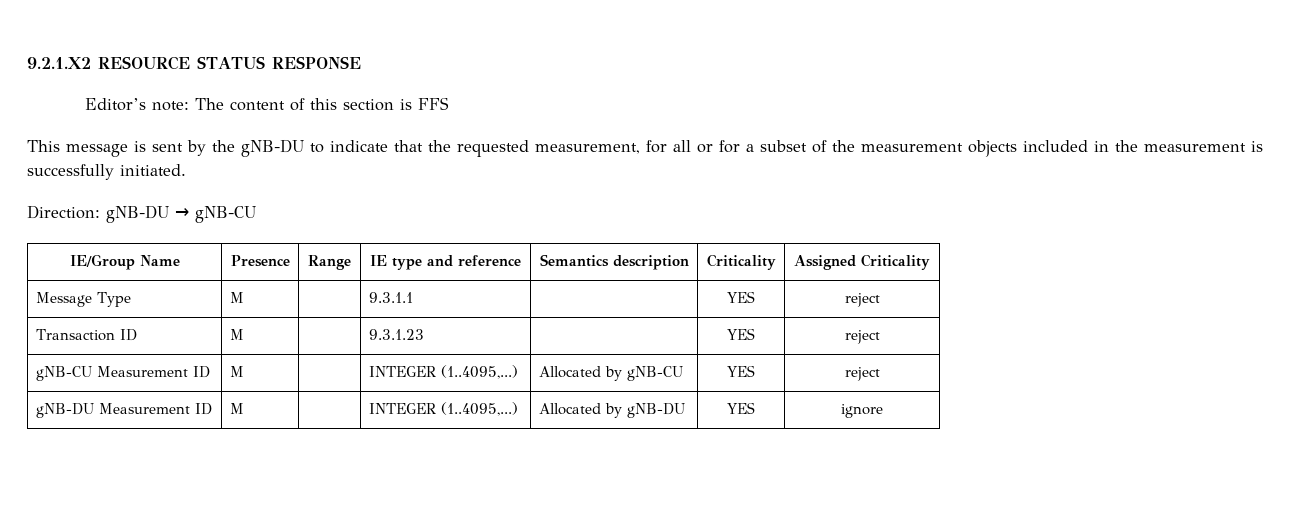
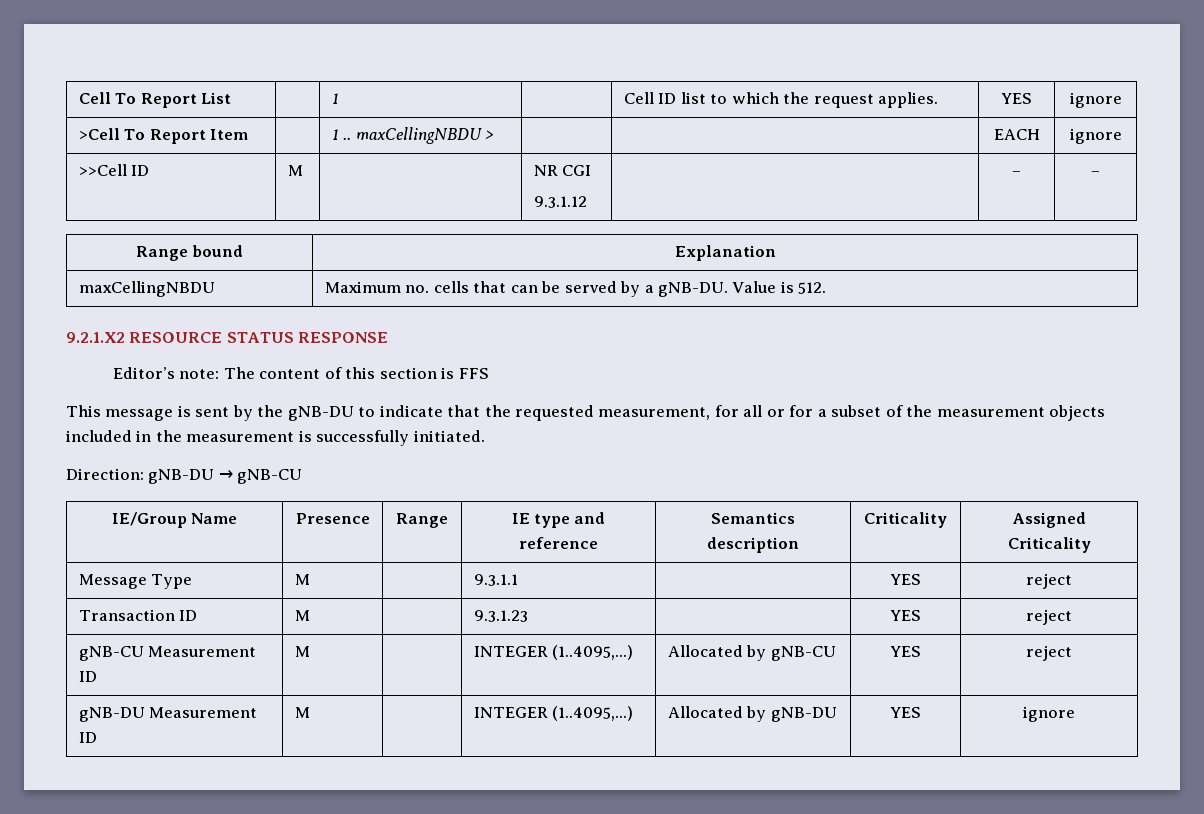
(27, 63) none -> [78,92,232,108] [331,93,339,104] [623,92,939,108] [1001,93,1032,104] [1069,92,1122,108] [78,128,249,144] [331,127,495,144] [993,129,1040,140] [1069,128,1122,144] [78,164,150,176] [287,165,303,176] [533,165,592,176] [533,196,587,208] [1012,171,1021,176] [1091,171,1100,176] [135,245,244,261] [674,245,776,261] [78,281,215,297] [324,281,827,297] Cell To Report List | | 1 | | Cell ID list to which the request applies. | YES | ignore // >Cell To Report Item | | 1 .. maxCellingNBDU > | | | EACH | ignore // >>Cell ID | M | | NR CGI // 9.3.1.12 | | – | – // Range bound | Explanation // maxCellingNBDU | Maximum no. cells that can be served by a gNB-DU. Value is 512. //

